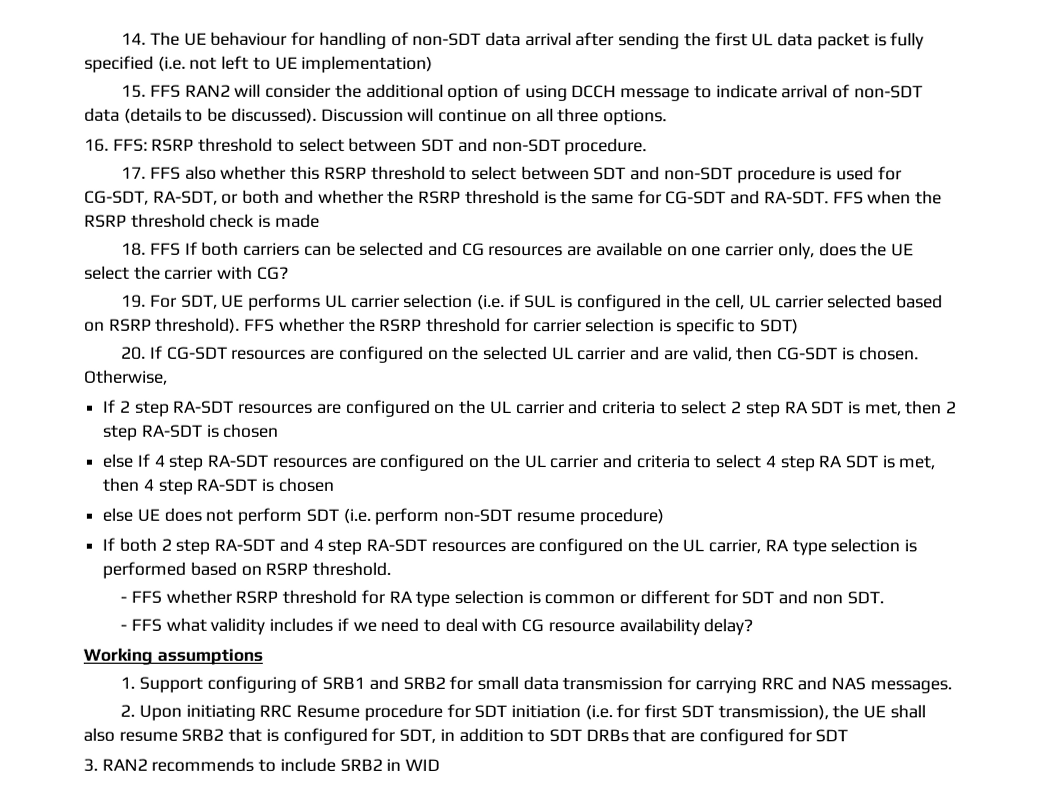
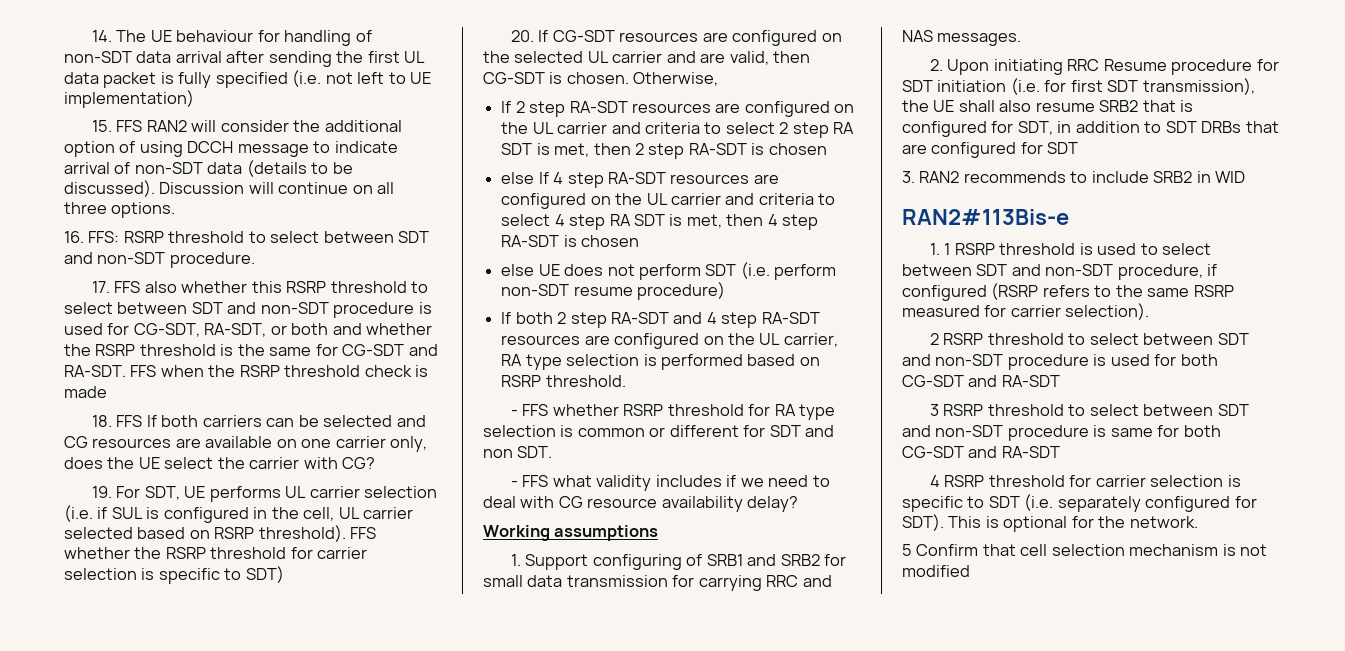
(441, 764) none -> [902,209,1069,225] [929,243,1212,255] [902,264,1218,280] [902,283,1234,301] [902,303,1150,320] [929,333,1249,345] [902,354,1218,370] [902,375,1060,387] [929,404,1249,416] [902,425,1221,441] [902,446,1060,458] [929,475,1241,487] [902,494,1257,512] [902,514,1198,532] [902,544,1268,556] [902,565,970,577] // RAN2#113Bis-e // 1. 1 RSRP threshold is used to select between SDT and non-SDT procedure, if configured (RSRP refers to the same RSRP measured for carrier selection). // 2 RSRP threshold to select between SDT and non-SDT procedure is used for both CG-SDT and RA-SDT // 3 RSRP threshold to select between SDT and non-SDT procedure is same for both CG-SDT and RA-SDT // 4 RSRP threshold for carrier selection is specific to SDT (i.e. separately configured for SDT). This is optional for the network. // 5 Confirm that cell selection mechanism is not modified

